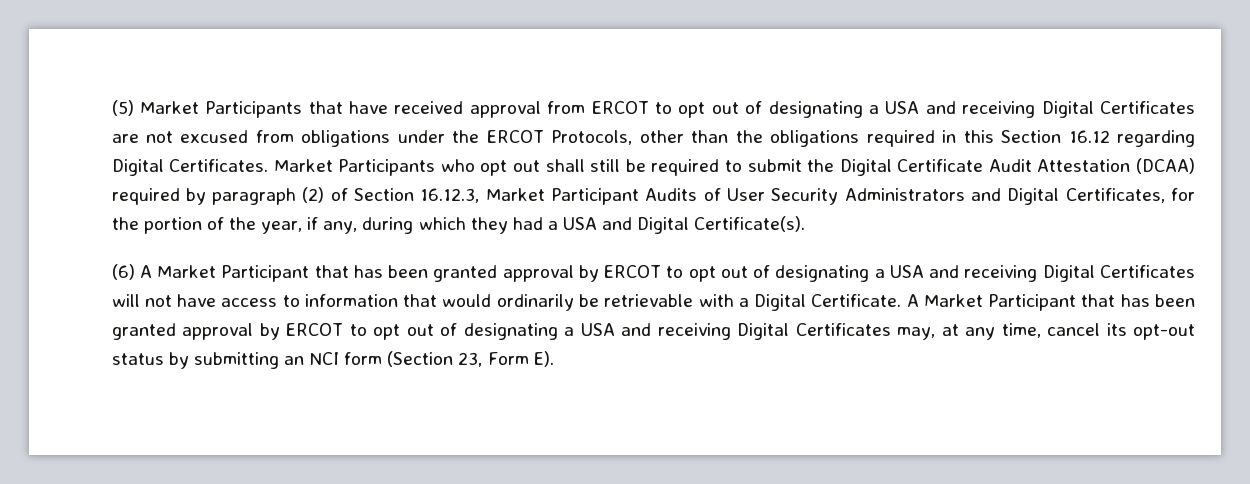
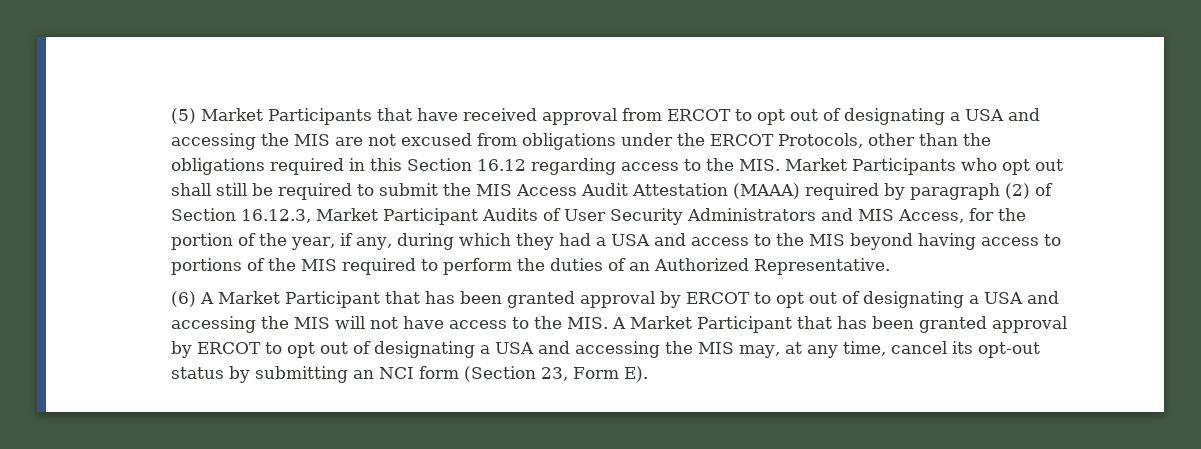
[962,101,1196,118] receiving Digital Certificates -> [170,133,330,150] accessing the MIS
[111,159,269,176] Digital Certificates. -> [620,158,780,171] access to the MIS.
[839,159,984,176] Digital Certificate -> [475,184,577,196] MIS Access
[1136,158,1195,174] (DCAA) -> [732,183,800,199] (MAAA)
[1007,188,1165,205] Digital Certificates, -> [857,209,964,223] MIS Access,
[637,216,806,234] Digital Certificate(s). -> [690,233,1061,250] [170,258,890,275] access to the MIS beyond having access to portions of the MIS required to perform the duties of an Authorized Representative.
[964,265,1195,282] receiving Digital Certificates -> [170,316,330,333] accessing the MIS
[304,294,902,311] information that would ordinarily be retrievable with a Digital Certificate. -> [533,316,608,329] the MIS.
[657,323,891,340] receiving Digital Certificates -> [574,341,734,358] accessing the MIS

